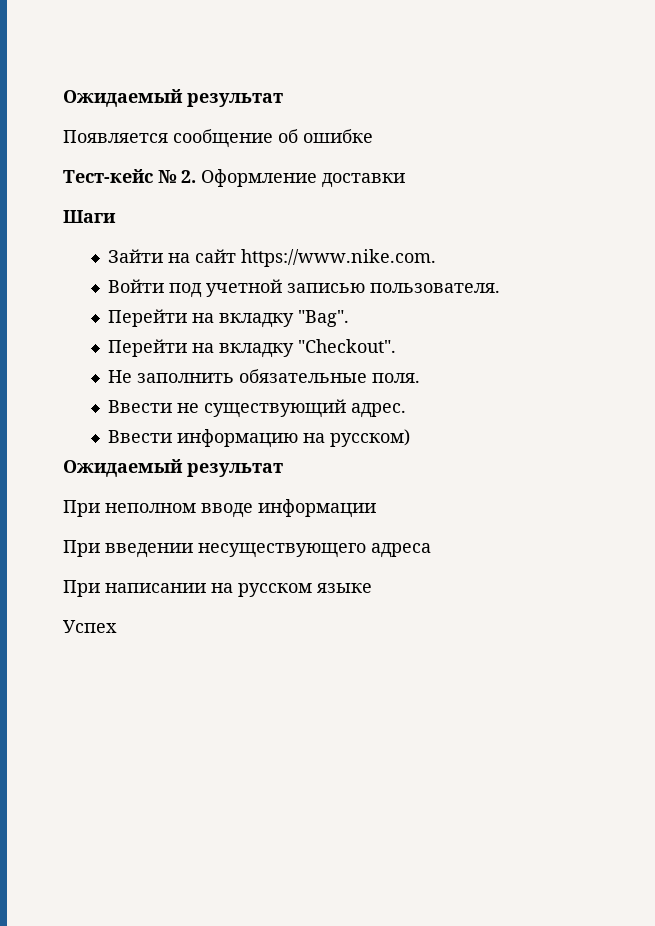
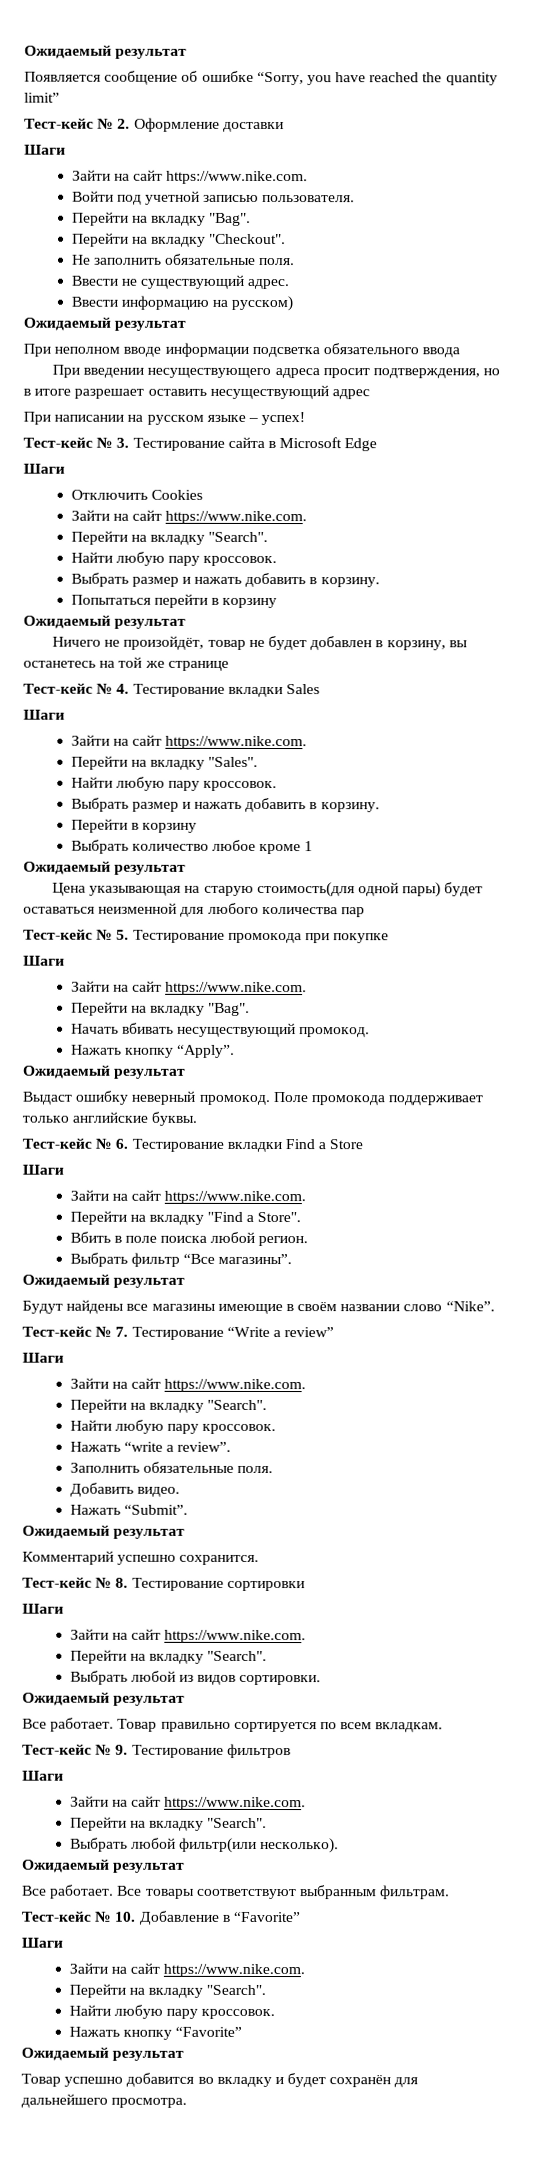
(373, 136) none -> [256,71,498,86] [24,92,60,103] “Sorry, you have reached the quantity limit”
(376, 508) none -> [251,343,461,358] подсветка обязательного ввода
(431, 550) none -> [322,368,501,379] [23,384,370,400] просит подтверждения, но в итоге разрешает оставить несуществующий адрес
[63,620,117,633] // Успех -> [247,411,306,426] [23,436,378,452] [23,463,65,474] [70,489,203,500] [70,509,308,525] [70,530,269,545] [70,551,278,567] [70,572,380,588] [70,593,278,609] [23,614,187,629] [52,635,468,651] [23,656,229,671] [23,682,320,698] [23,709,65,720] [70,734,308,750] [70,755,259,770] [70,776,278,792] [70,797,380,813] [70,818,197,833] [70,839,314,855] [23,860,187,875] [52,881,484,898] [23,902,365,918] [23,928,390,944] [23,955,65,966] [70,980,308,996] [70,1001,251,1016] [70,1022,371,1038] [70,1044,235,1058] [23,1064,187,1079] [22,1090,484,1106] [22,1111,198,1126] [22,1137,364,1153] [22,1164,64,1175] [69,1189,307,1205] [69,1210,302,1225] [69,1231,309,1247] [69,1252,293,1267] [22,1273,186,1288] [22,1299,495,1315] [22,1325,335,1340] [22,1352,64,1363] [69,1377,307,1393] [69,1398,268,1413] [69,1419,277,1435] [69,1441,232,1452] [69,1461,273,1474] [69,1482,180,1497] [69,1504,188,1515] [22,1524,186,1539] [22,1550,260,1565] [22,1576,305,1592] [22,1603,64,1614] [69,1628,307,1644] [69,1649,268,1664] [69,1670,322,1686] [22,1691,186,1706] [22,1717,444,1733] [22,1743,291,1759] [22,1770,64,1781] [69,1795,307,1811] [69,1816,268,1831] [69,1837,340,1854] [22,1858,186,1873] [22,1884,451,1900] [21,1910,300,1925] [21,1937,63,1948] [68,1962,306,1978] [68,1983,267,1998] [68,2004,276,2020] [68,2026,242,2040] [21,2046,185,2061] [21,2072,419,2088] [21,2093,188,2108] – успех! // Тест-кейс № 3. Тестирование сайта в Microsoft Edge // Шаги // Отключить Cookies // Зайти на сайт https://www.nike.com. // Перейти на вкладку "Search". // Найти любую пару кроссовок. // Выбрать размер и нажать добавить в корзину. // Попытаться перейти в корзину // Ожидаемый результат // Ничего не произойдёт, товар не будет добавлен в корзину, вы останетесь на той же странице // Тест-кейс № 4. Тестирование вкладки Sales // Шаги // Зайти на сайт https://www.nike.com. // Перейти на вкладку "Sales". // Найти любую пару кроссовок. // Выбрать размер и нажать добавить в корзину. // Перейти в корзину // Выбрать количество любое кроме 1 // Ожидаемый результат // Цена указывающая на старую стоимость(для одной пары) будет оставаться неизменной для любого количества пар // Тест-кейс № 5. Тестирование промокода при покупке // Шаги // Зайти на сайт https://www.nike.com. // Перейти на вкладку "Bag". // Начать вбивать несуществующий промокод. // Нажать кнопку “Apply”. // Ожидаемый результат // Выдаст ошибку неверный промокод. Поле промокода поддерживает только английские буквы. // Тест-кейс № 6. Тестирование вкладки Find a Store // Шаги // Зайти на сайт https://www.nike.com. // Перейти на вкладку "Find a Store". // Вбить в поле поиска любой регион. // Выбрать фильтр “Все магазины”. // Ожидаемый результат // Будут найдены все магазины имеющие в своём названии слово “Nike”. // Тест-кейс № 7. Тестирование “Write a review” // Шаги // Зайти на сайт https://www.nike.com. // Перейти на вкладку "Search". // Найти любую пару кроссовок. // Нажать “write a review”. // Заполнить обязательные поля. // Добавить видео. // Нажать “Submit”. // Ожидаемый результат // Комментарий успешно сохранится. // Тест-кейс № 8. Тестирование сортировки // Шаги // Зайти на сайт https://www.nike.com. // Перейти на вкладку "Search". // Выбрать любой из видов сортировки. // Ожидаемый результат // Все работает. Товар правильно сортируется по всем вкладкам. // Тест-кейс № 9. Тестирование фильтров // Шаги // Зайти на сайт https://www.nike.com. // Перейти на вкладку "Search". // Выбрать любой фильтр(или несколько). // Ожидаемый результат // Все работает. Все товары соответствуют выбранным фильтрам. // Тест-кейс № 10. Добавление в “Favorite” // Шаги // Зайти на сайт https://www.nike.com. // Перейти на вкладку "Search". // Найти любую пару кроссовок. // Нажать кнопку “Favorite” // Ожидаемый результат // Товар успешно добавится во вкладку и будет сохранён для дальнейшего просмотра.

